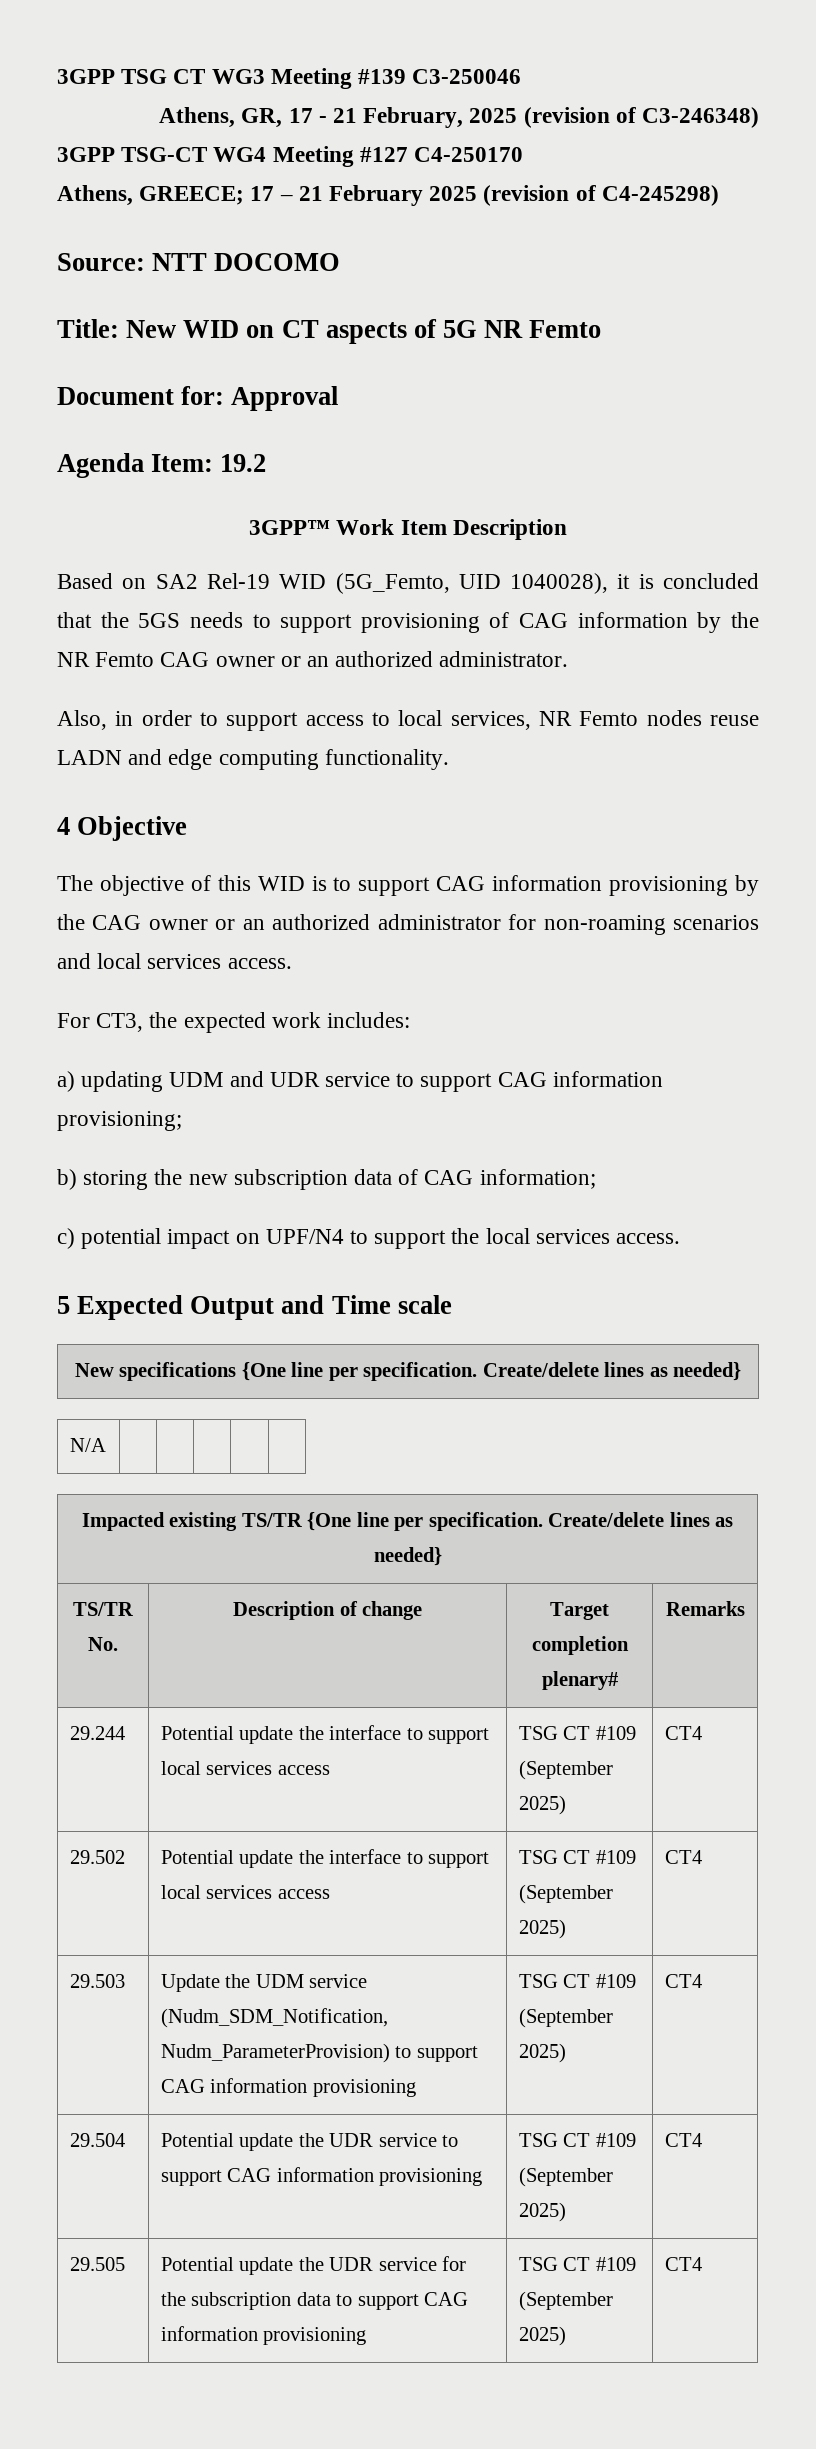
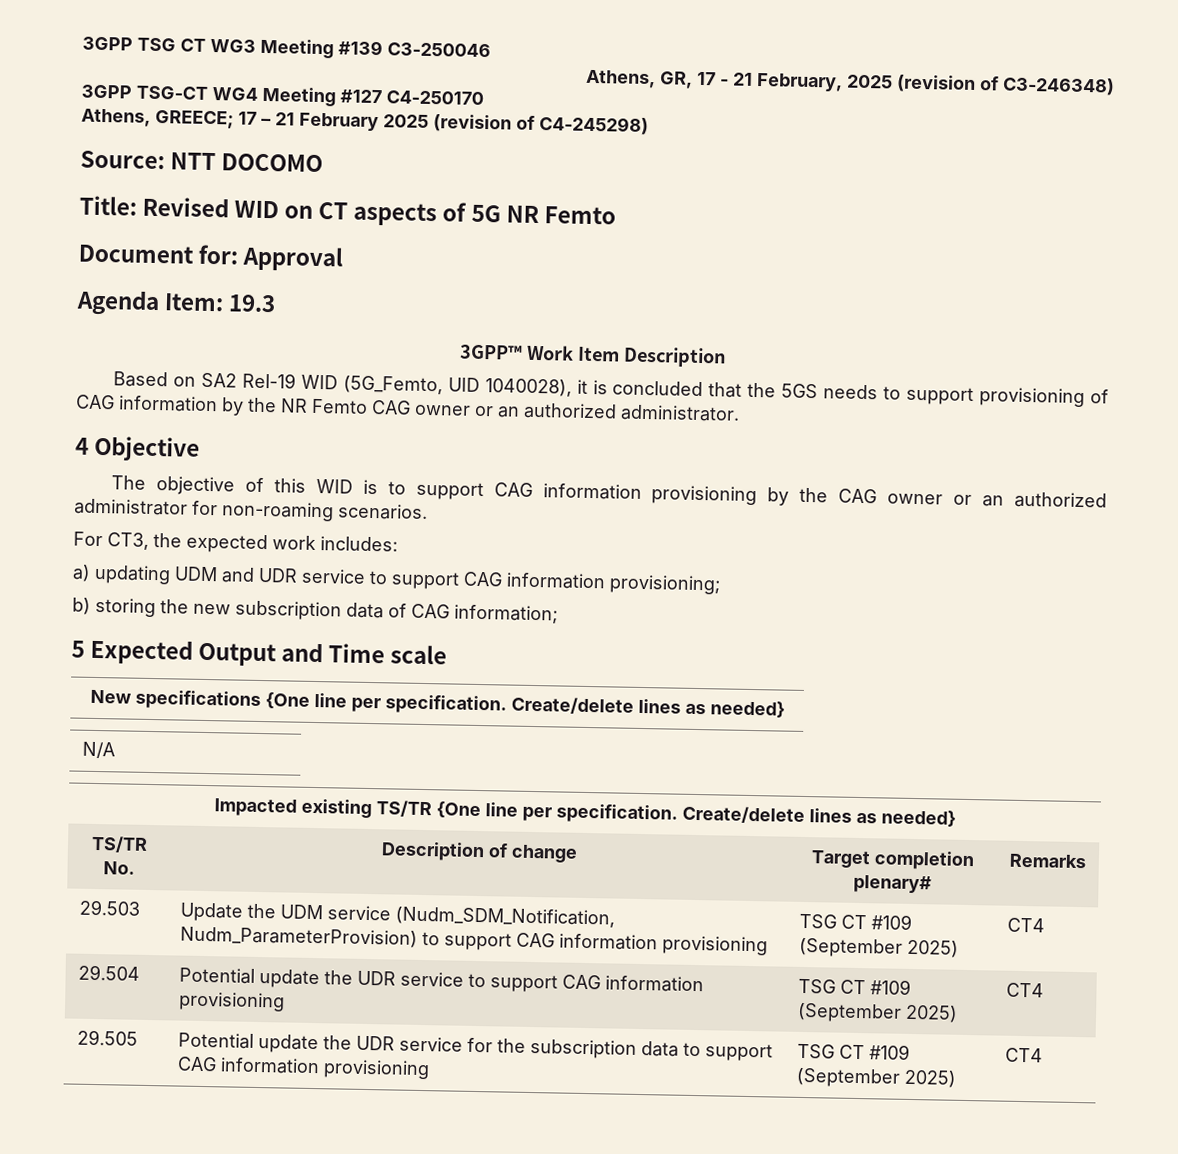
[126,320,177,338] New -> [142,196,230,218] Revised
[220,454,267,472] 19.2 -> [228,294,277,313] 19.3
[57,710,760,731] [57,749,449,770] // Also, in order to support access to local services, NR Femto nodes reuse LADN and edge computing functionality. -> (740, 413) none
[673,915,759,930] [57,953,292,969] scenarios and local services access. -> [338,503,428,521] scenarios.
[57,1228,681,1249] // c) potential impact on UPF/N4 to support the local services access. -> (558, 614) none
[69,1726,125,1740] [160,1725,490,1744] [160,1761,330,1775] [518,1726,636,1740] [518,1760,613,1780] [518,1795,566,1815] [664,1726,702,1740] [69,1850,125,1864] [160,1849,490,1868] [160,1885,330,1899] [518,1850,636,1864] [518,1884,613,1904] [518,1919,566,1939] [664,1850,702,1864] // 29.244 | Potential update the interface to support local services access | TSG CT #109 (September 2025) | CT4 // 29.502 | Potential update the interface to support local services access | TSG CT #109 (September 2025) | CT4 -> (1086, 861) none

